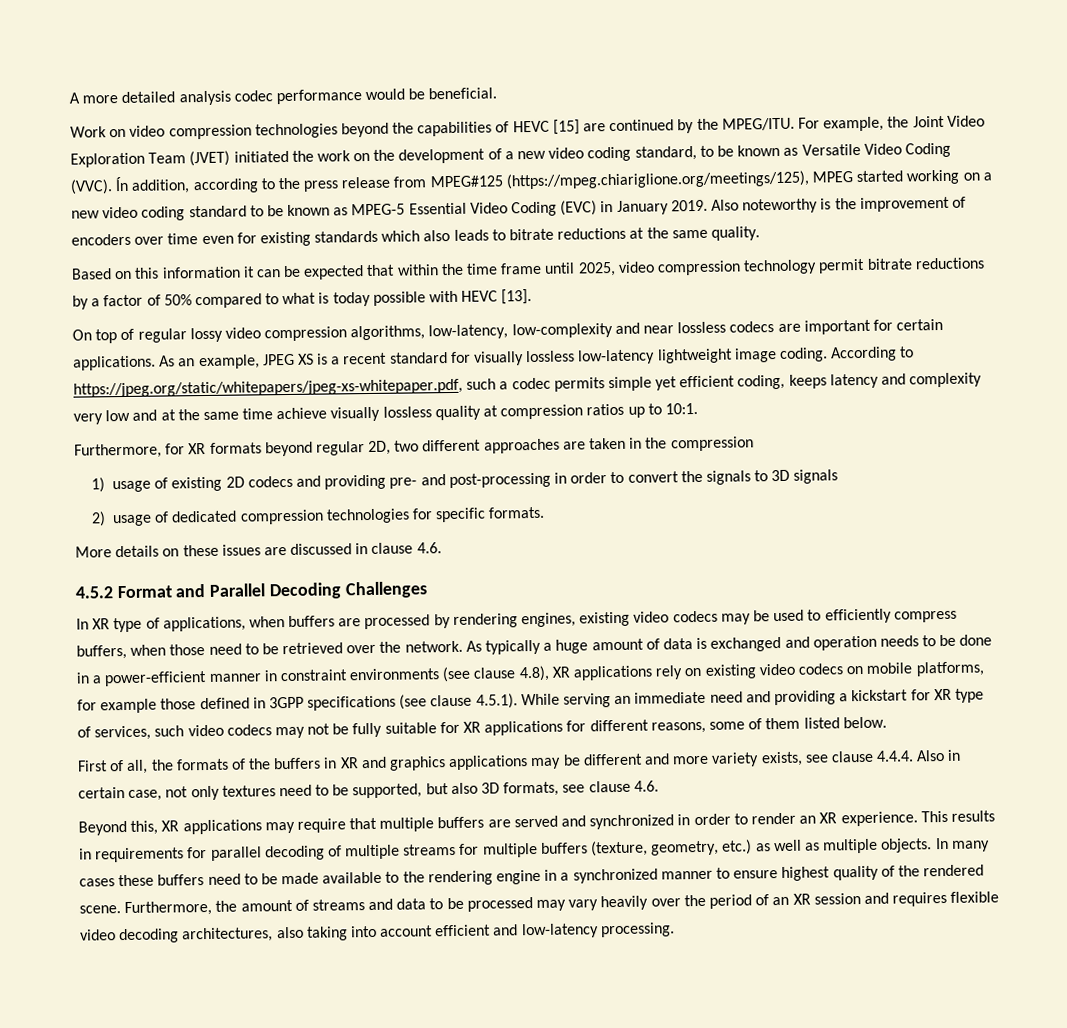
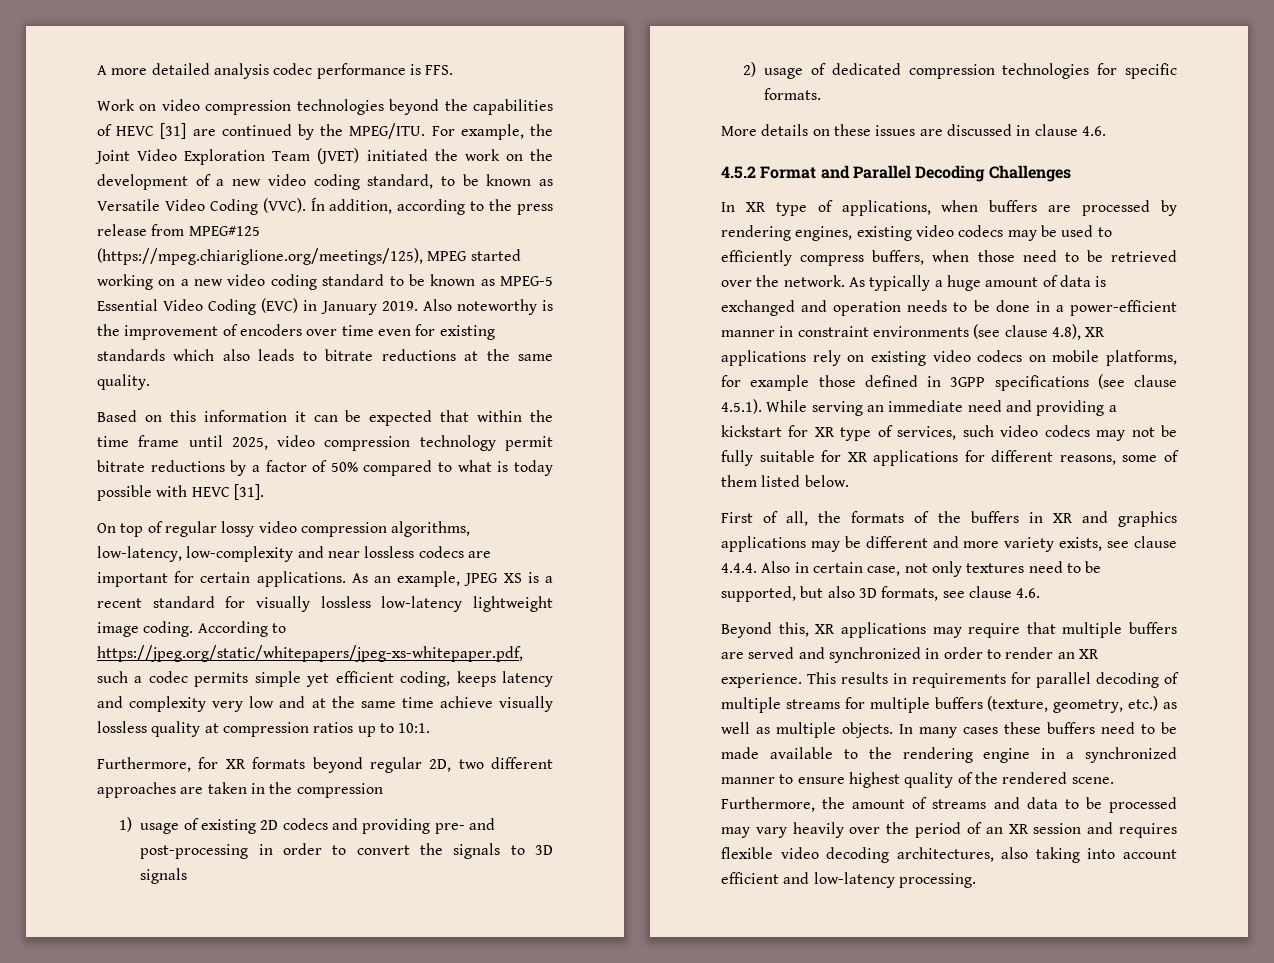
[365,87,498,101] would be beneficial. -> [409,64,454,75] is FFS.
[552,119,580,135] [15] -> [160,123,187,139] [31]
[501,288,533,305] [13]. -> [233,484,264,500] [31].

